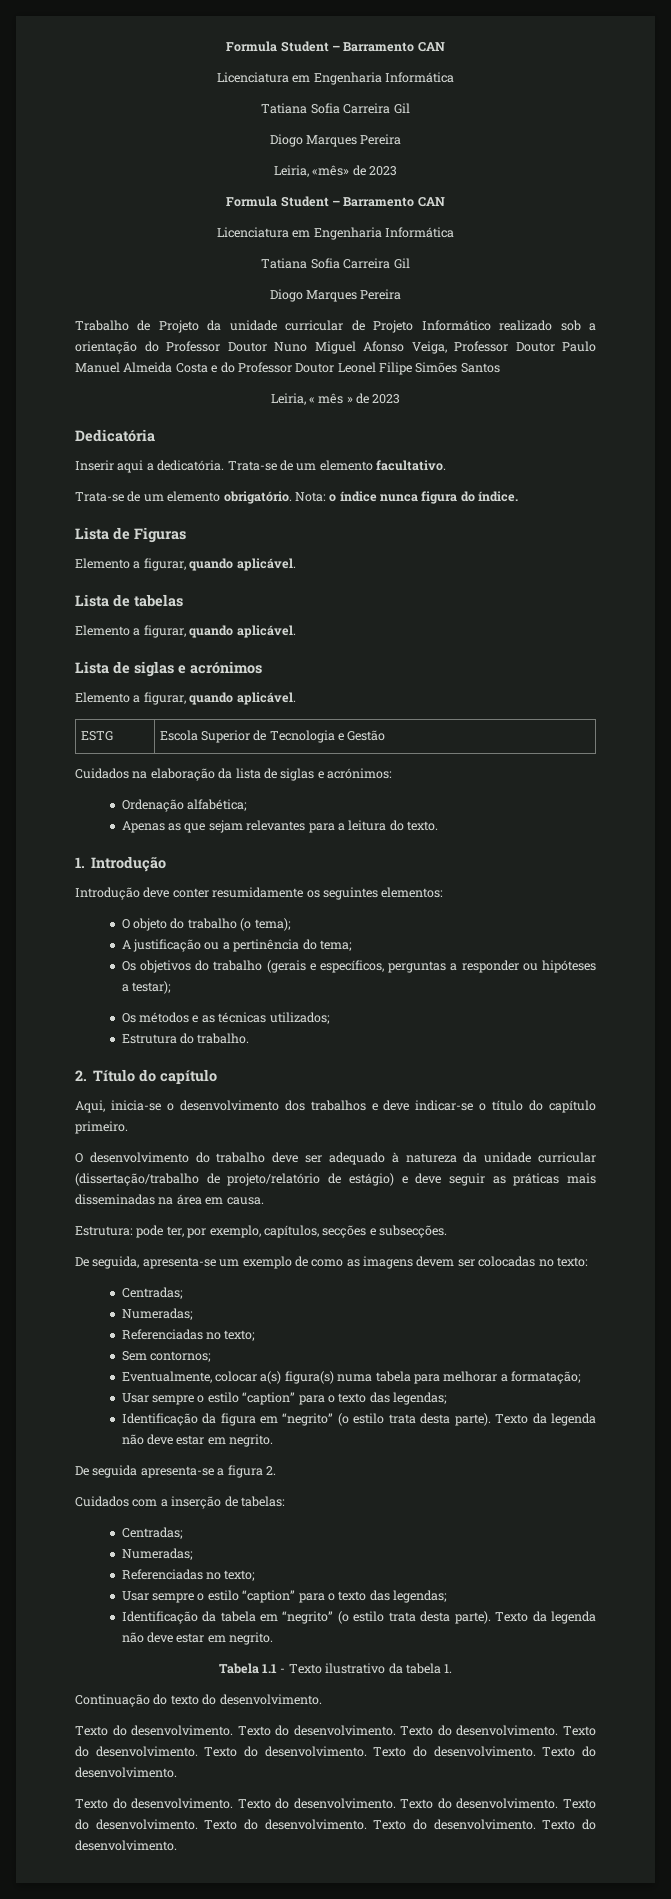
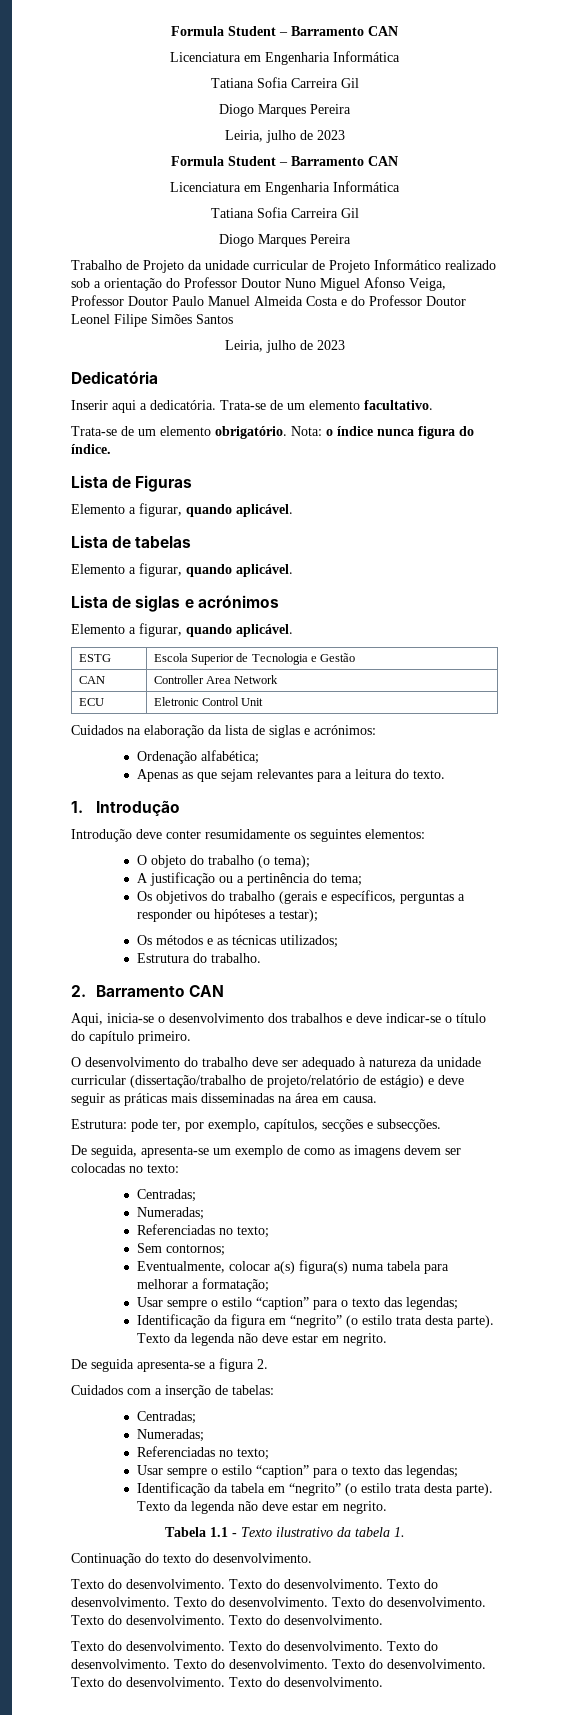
[312,165,350,176] «mês» -> [265,130,296,143] julho
[308,393,353,404] « mês » -> [265,340,296,353] julho
(386, 735) none -> [78,676,105,684] [153,675,279,684] [78,698,104,706] [153,697,264,706] // CAN | Controller Area Network // ECU | Eletronic Control Unit
[93,1069,218,1084] Título do capítulo -> [96,985,225,997] Barramento CAN

